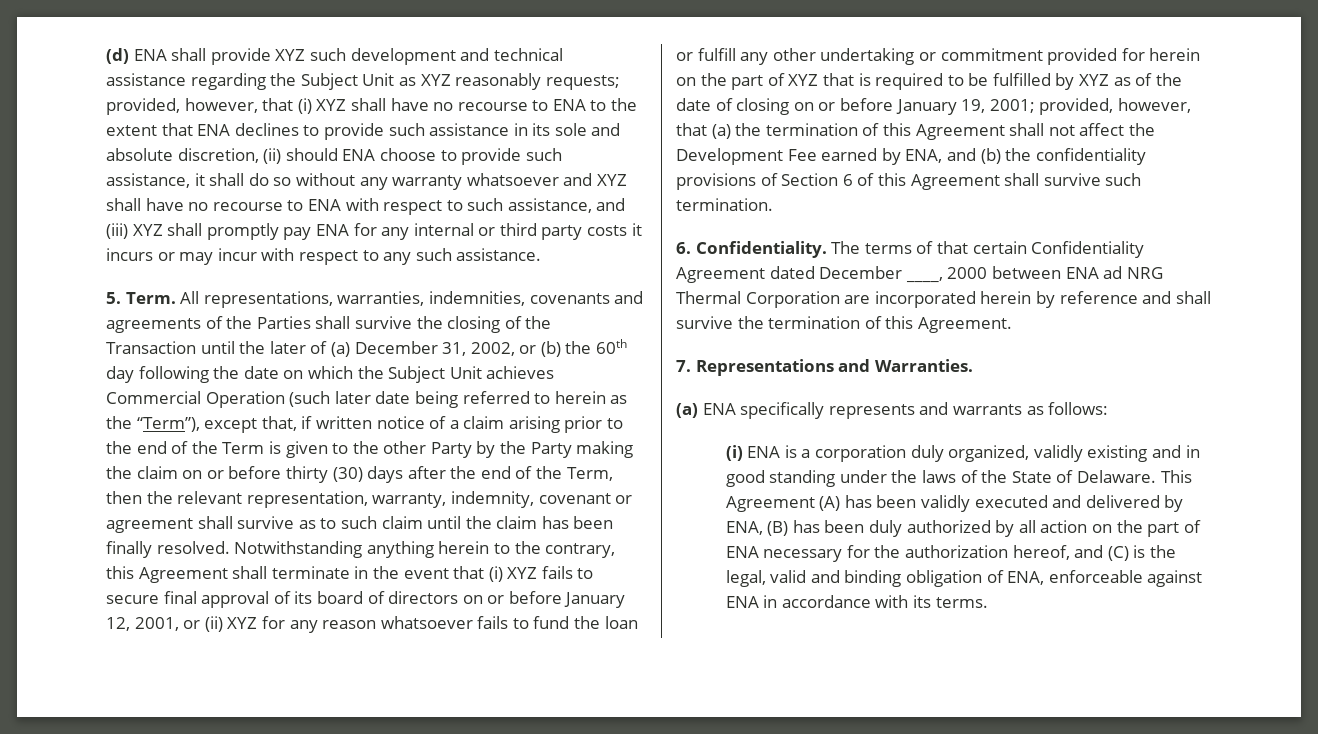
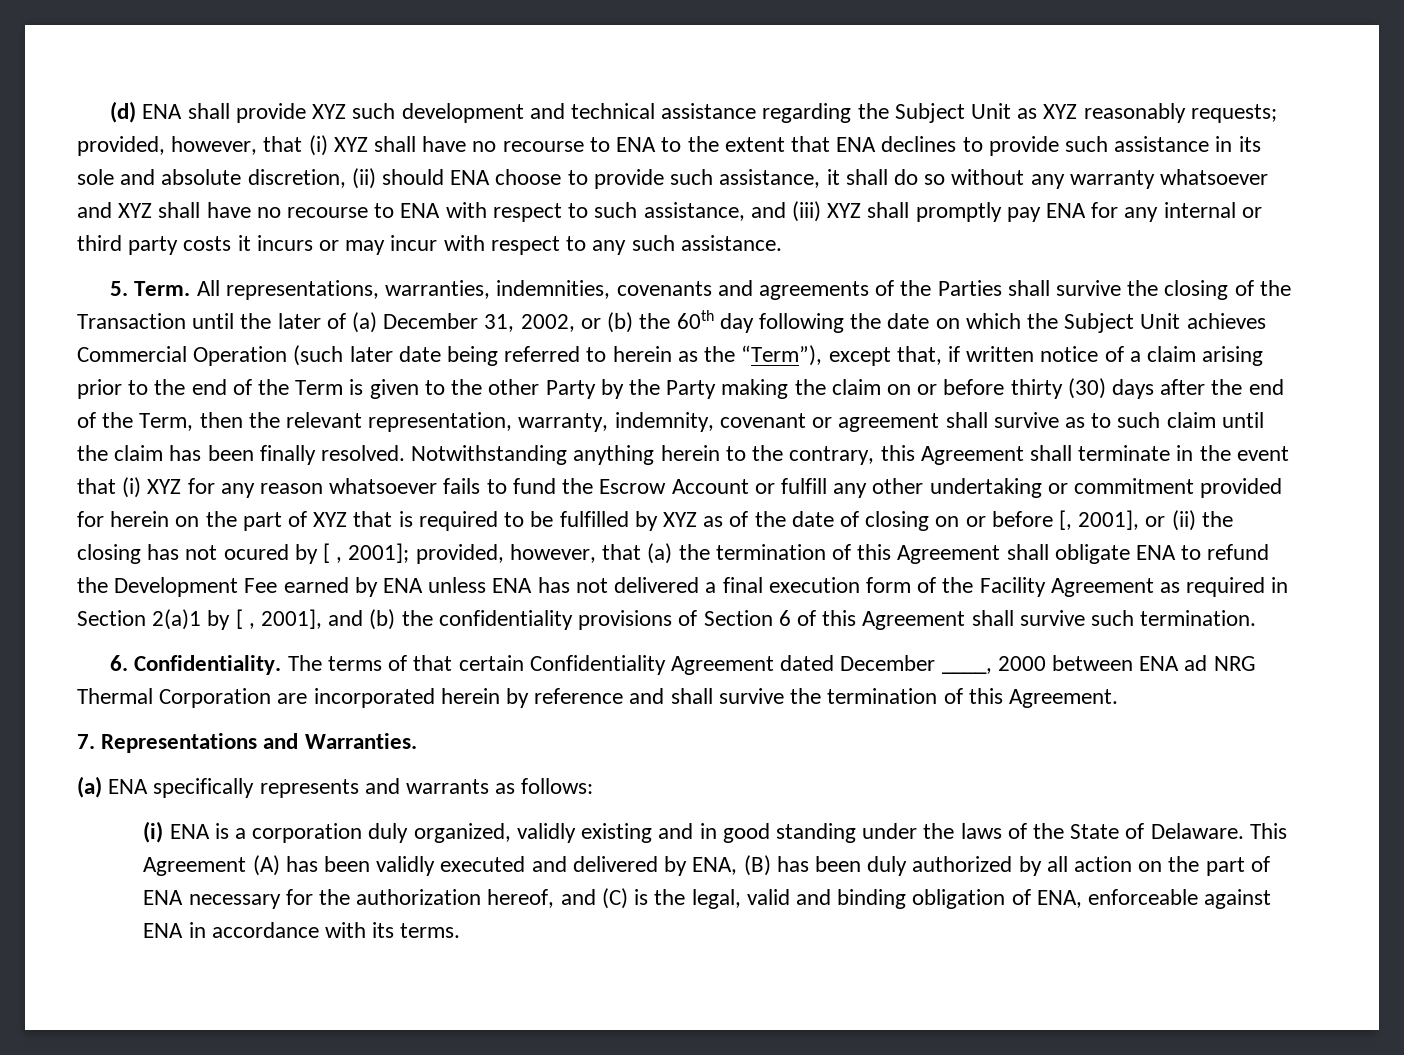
[541,566,594,579] [106,591,626,608] [106,616,258,632] fails to secure final approval of its board of directors on or before January 12, 2001, or (ii) XYZ -> (182, 486) none
[604,616,638,629] loan -> [599,479,749,494] Escrow Account
[895,99,1035,115] January 19, 2001; -> [1059,510,1233,531] [77,543,410,564] [, 2001], or (ii) the closing has not ocured by [ , 2001];
[1048,123,1125,136] not affect -> [1054,544,1270,564] obligate ENA to refund
[905,149,943,163] ENA, -> [383,577,1289,597] [77,609,323,630] ENA unless ENA has not delivered a final execution form of the Facility Agreement as required in Section 2(a)1 by [ , 2001],

